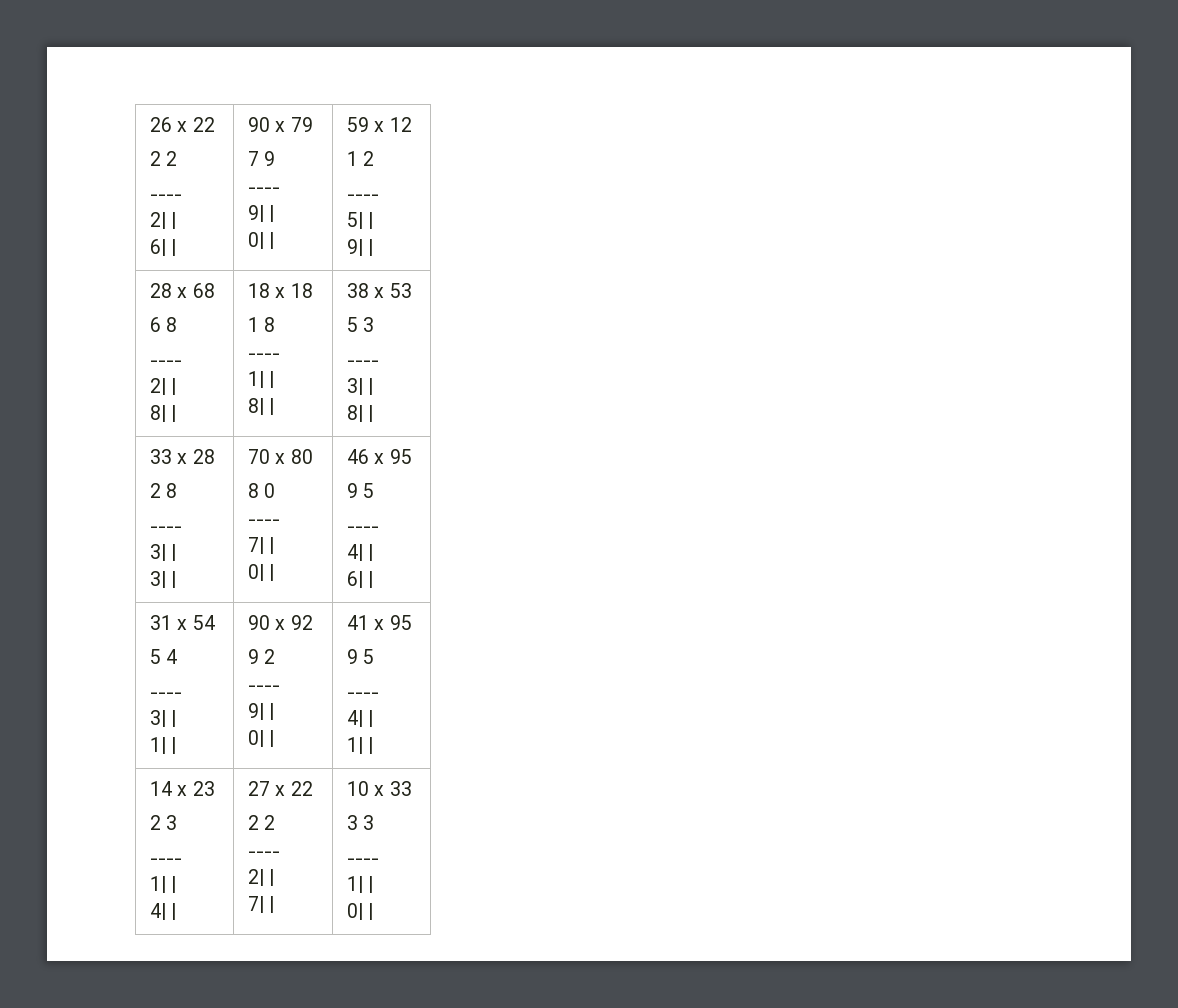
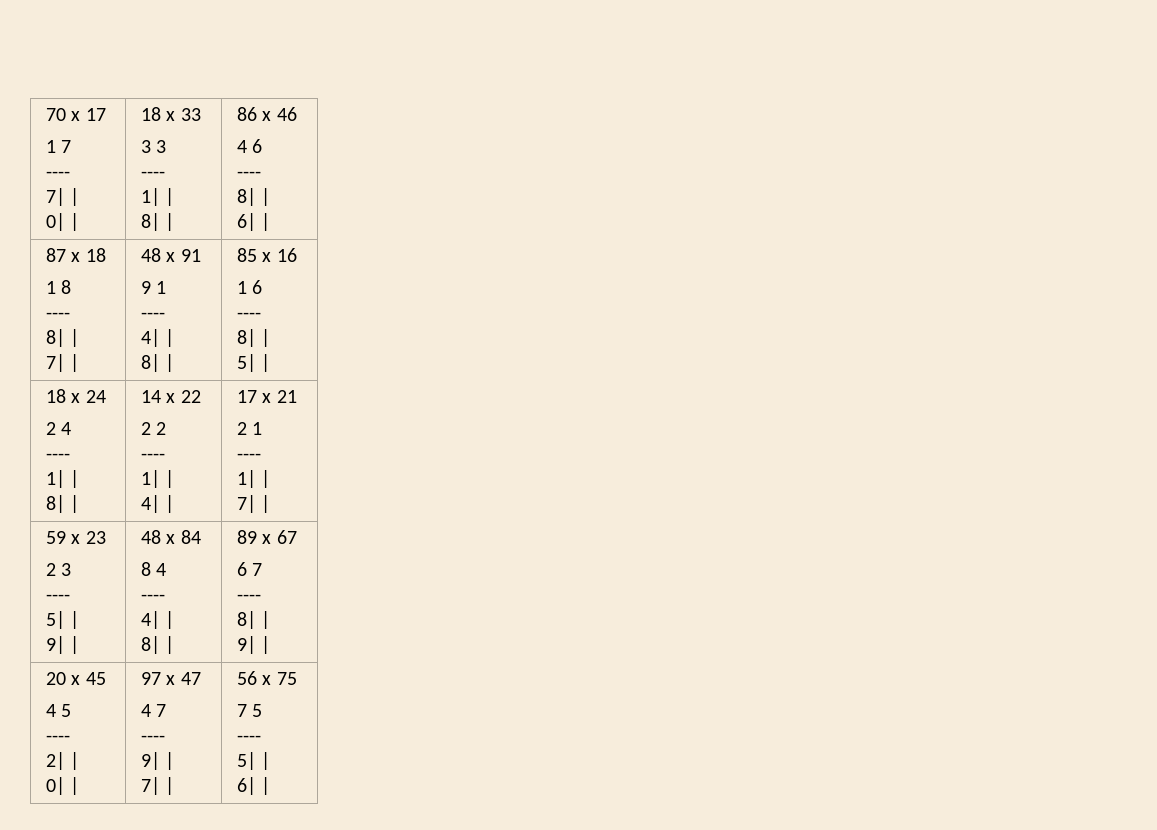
[149,117,215,132] [149,151,178,166] [149,194,182,200] [149,212,177,229] [149,239,177,256] [247,117,313,132] [247,151,276,166] [247,187,280,193] [247,205,275,222] [247,232,275,249] [346,117,412,132] [346,151,375,166] [346,194,379,200] [346,212,374,229] [346,239,374,256] [149,283,215,298] [149,317,178,332] [149,360,182,366] [149,378,177,395] [149,405,177,422] [247,283,313,298] [247,317,276,332] [247,353,280,359] [247,371,275,388] [247,398,275,415] [346,283,412,298] [346,317,375,332] [346,360,379,366] [346,378,374,395] [346,405,374,422] [149,449,215,464] [149,483,178,498] [149,526,182,532] [149,544,177,561] [149,571,177,588] [247,449,313,464] [247,483,276,498] 26 x 22 // 2 2 // ---- // 2| | // 6| | | 90 x 79 // 7 9 // ---- // 9| | // 0| | | 59 x 12 // 1 2 // ---- // 5| | // 9| | // 28 x 68 // 6 8 // ---- // 2| | // 8| | | 18 x 18 // 1 8 // ---- // 1| | // 8| | | 38 x 53 // 5 3 // ---- // 3| | // 8| | // 33 x 28 // 2 8 // ---- // 3| | // 3| | | 70 x 80 // 8 0 -> [45,108,106,121] [45,140,72,153] 70 x 17 // 1 7
[346,449,412,464] [346,483,375,498] [346,526,379,532] [346,544,374,561] [346,571,374,588] [149,615,215,630] [149,649,178,664] [149,692,182,698] [149,710,177,727] [149,737,177,754] [247,615,313,630] [247,649,276,664] [247,685,280,691] [247,703,275,720] [247,730,275,747] [346,615,412,630] [346,649,375,664] [346,692,379,698] [346,710,374,727] [346,737,374,754] [149,781,215,796] [149,815,178,830] [149,858,182,864] [149,876,177,893] [149,903,177,920] [247,781,313,796] [247,815,276,830] [247,851,280,857] [247,869,275,886] [247,896,275,913] [346,781,369,796] 46 x 95 // 9 5 // ---- // 4| | // 6| | // 31 x 54 // 5 4 // ---- // 3| | // 1| | | 90 x 92 // 9 2 // ---- // 9| | // 0| | | 41 x 95 // 9 5 // ---- // 4| | // 1| | // 14 x 23 // 2 3 // ---- // 1| | // 4| | | 27 x 22 // 2 2 // ---- // 2| | // 7| | | 10 -> [140,107,161,121] 18
[346,903,363,920] 0| -> [140,213,175,231] [236,107,297,121] [236,139,263,153] [236,171,261,178] [236,188,271,206] [236,213,271,231] [45,248,106,262] [45,280,72,294] [45,312,70,319] [45,329,80,347] [45,354,80,372] [140,248,201,262] [140,281,167,294] [140,312,165,319] [140,329,175,347] [140,354,175,372] [236,248,297,262] [236,280,263,294] [236,312,261,319] [236,329,271,347] [236,354,271,372] [45,389,106,403] [45,422,72,435] [45,453,70,460] [45,470,80,488] [45,495,80,513] [140,390,201,403] [140,422,167,435] [140,453,165,460] [140,470,175,488] [140,495,175,513] [236,390,297,403] [236,422,263,435] [236,453,261,460] [236,470,271,488] [236,495,271,513] [45,531,106,544] [45,563,72,576] [45,594,70,601] [45,611,80,629] [45,636,80,654] [140,530,201,544] [140,562,167,576] [140,594,165,601] [140,611,175,629] [140,636,175,654] [236,530,297,544] [236,562,263,576] [236,594,261,601] [236,611,271,629] [236,636,271,654] [45,672,106,685] [45,704,72,717] [45,735,70,742] [45,752,80,770] [45,777,80,795] [140,672,201,685] [140,704,167,717] [140,735,165,742] [140,752,175,770] [140,777,175,795] [236,671,297,685] [236,704,263,717] [236,735,261,742] [236,752,271,770] [236,777,256,795] 8| | | 86 x 46 // 4 6 // ---- // 8| | // 6| | // 87 x 18 // 1 8 // ---- // 8| | // 7| | | 48 x 91 // 9 1 // ---- // 4| | // 8| | | 85 x 16 // 1 6 // ---- // 8| | // 5| | // 18 x 24 // 2 4 // ---- // 1| | // 8| | | 14 x 22 // 2 2 // ---- // 1| | // 4| | | 17 x 21 // 2 1 // ---- // 1| | // 7| | // 59 x 23 // 2 3 // ---- // 5| | // 9| | | 48 x 84 // 8 4 // ---- // 4| | // 8| | | 89 x 67 // 6 7 // ---- // 8| | // 9| | // 20 x 45 // 4 5 // ---- // 2| | // 0| | | 97 x 47 // 4 7 // ---- // 9| | // 7| | | 56 x 75 // 7 5 // ---- // 5| | // 6|

